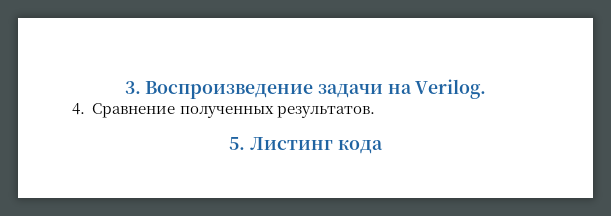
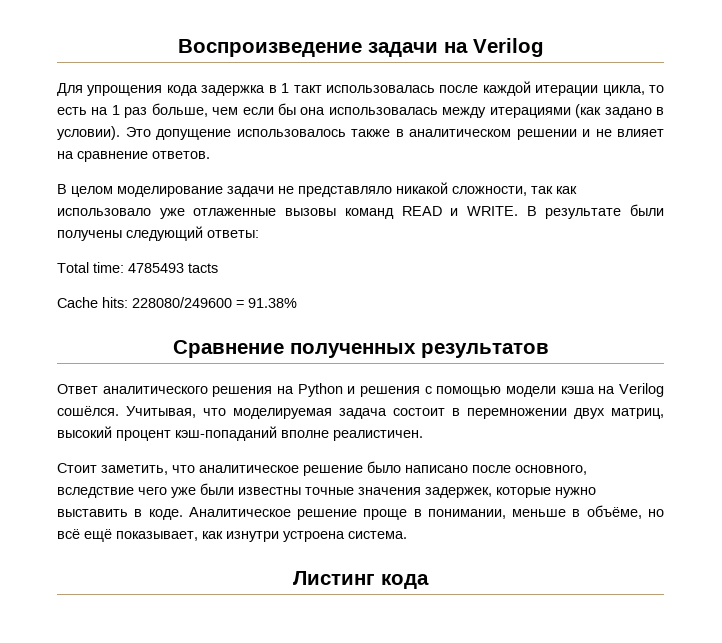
[124,81,141,94] 3. -> (177, 48) none
[415,79,487,99] [71,103,375,118] [229,137,246,150] Verilog. // 4. Сравнение полученных результатов. // 5. -> [472,38,544,57] [57,81,664,96] [57,103,665,118] [57,126,664,140] [57,151,210,162] [57,182,577,197] [57,204,664,219] [57,226,259,241] [57,262,218,273] [57,297,297,308] [172,340,549,358] [57,383,664,397] [57,406,664,419] [57,426,423,441] [57,461,587,476] [57,483,596,498] [57,505,664,520] [57,529,407,542] Verilog // Для упрощения кода задержка в 1 такт использовалась после каждой итерации цикла, то есть на 1 раз больше, чем если бы она использовалась между итерациями (как задано в условии). Это допущение использовалось также в аналитическом решении и не влияет на сравнение ответов. // В целом моделирование задачи не представляло никакой сложности, так как использовало уже отлаженные вызовы команд READ и WRITE. В результате были получены следующий ответы: // Total time: 4785493 tacts // Cache hits: 228080/249600 = 91.38% // Сравнение полученных результатов // Ответ аналитического решения на Python и решения с помощью модели кэша на Verilog сошёлся. Учитывая, что моделируемая задача состоит в перемножении двух матриц, высокий процент кэш-попаданий вполне реалистичен. // Стоит заметить, что аналитическое решение было написано после основного, вследствие чего уже были известны точные значения задержек, которые нужно выставить в коде. Аналитическое решение проще в понимании, меньше в объёме, но всё ещё показывает, как изнутри устроена система. //

